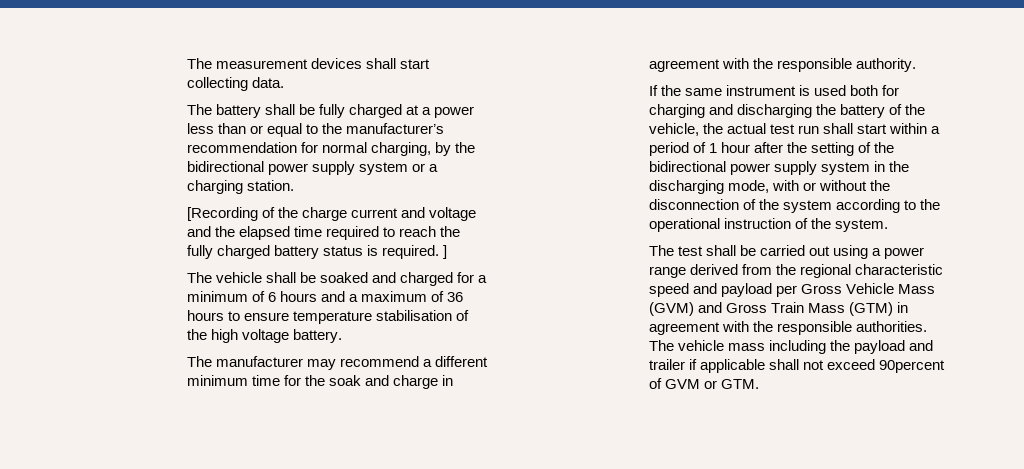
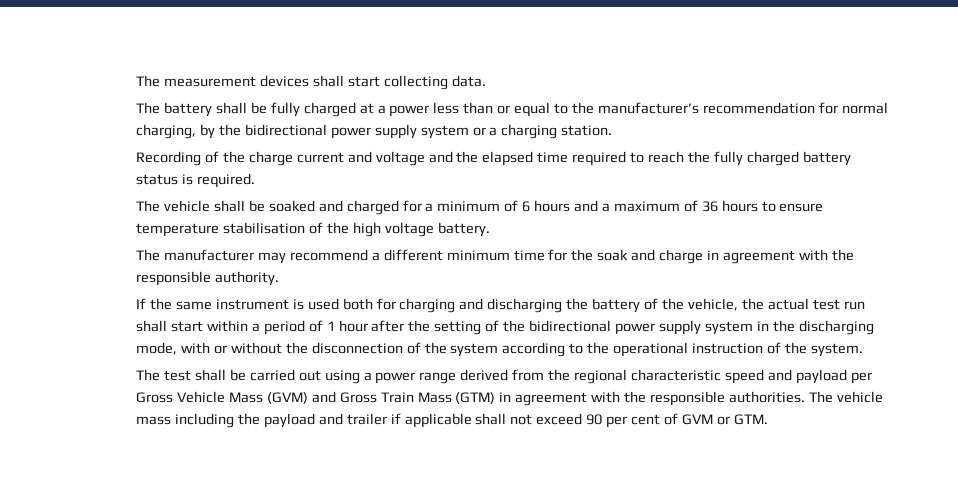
[186,207,258,221] [Recording -> [136,151,202,166] Recording
[443,245,448,259] ] -> (255, 180) none
[879,360,946,373] 90percent -> [586,414,661,428] 90 per cent

